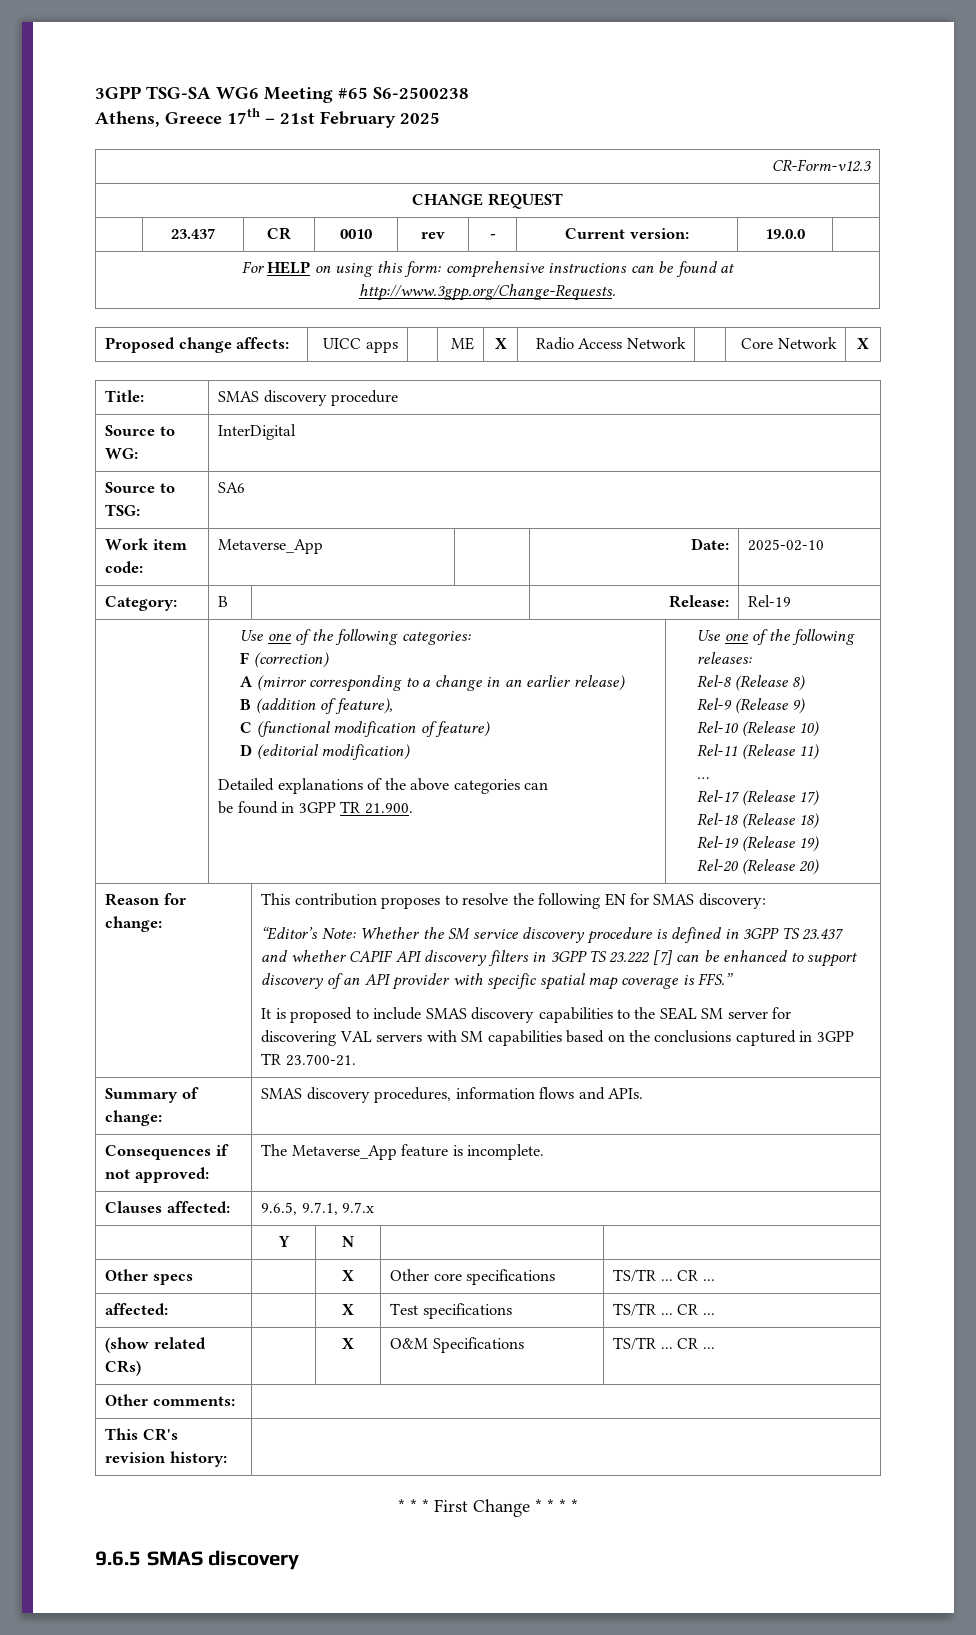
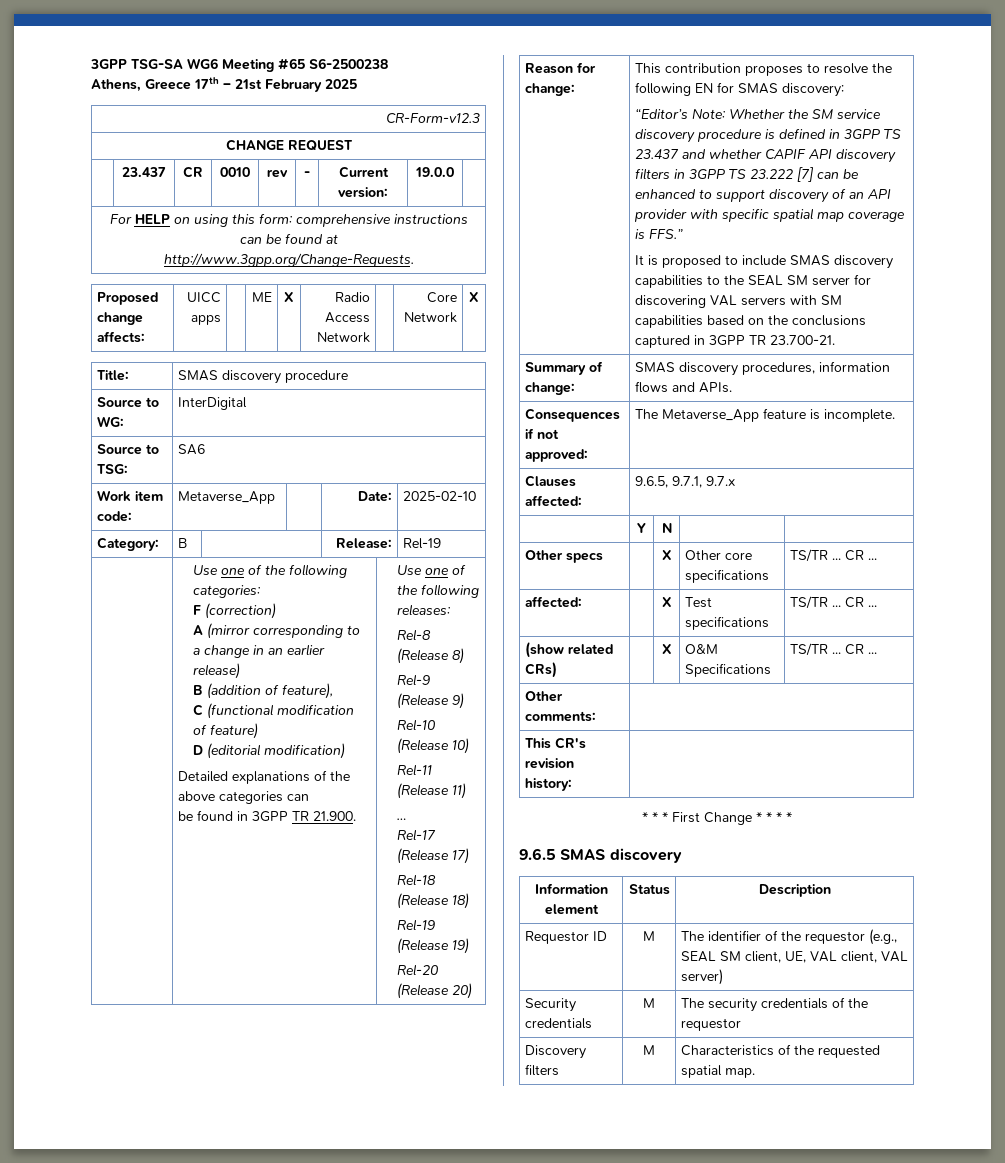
(300, 1560) none -> [534,883,608,894] [544,904,599,915] [628,884,670,895] [758,884,831,897] [524,931,607,944] [643,931,655,941] [680,929,897,945] [680,951,908,963] [680,969,723,985] [524,998,576,1012] [524,1018,592,1029] [643,998,655,1008] [680,997,868,1012] [680,1018,741,1031] [524,1045,586,1059] [524,1064,559,1076] [643,1045,655,1055] [680,1044,880,1058] [680,1065,755,1078] // Information element | Status | Description // Requestor ID | M | The identifier of the requestor (e.g., SEAL SM client, UE, VAL client, VAL server) // Security credentials | M | The security credentials of the requestor // Discovery filters | M | Characteristics of the requested spatial map.

